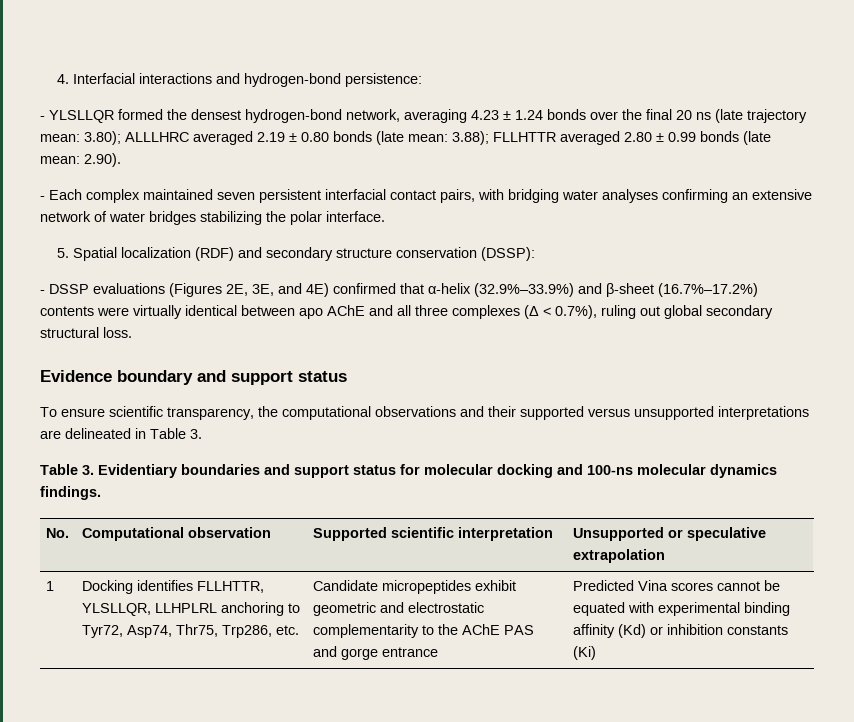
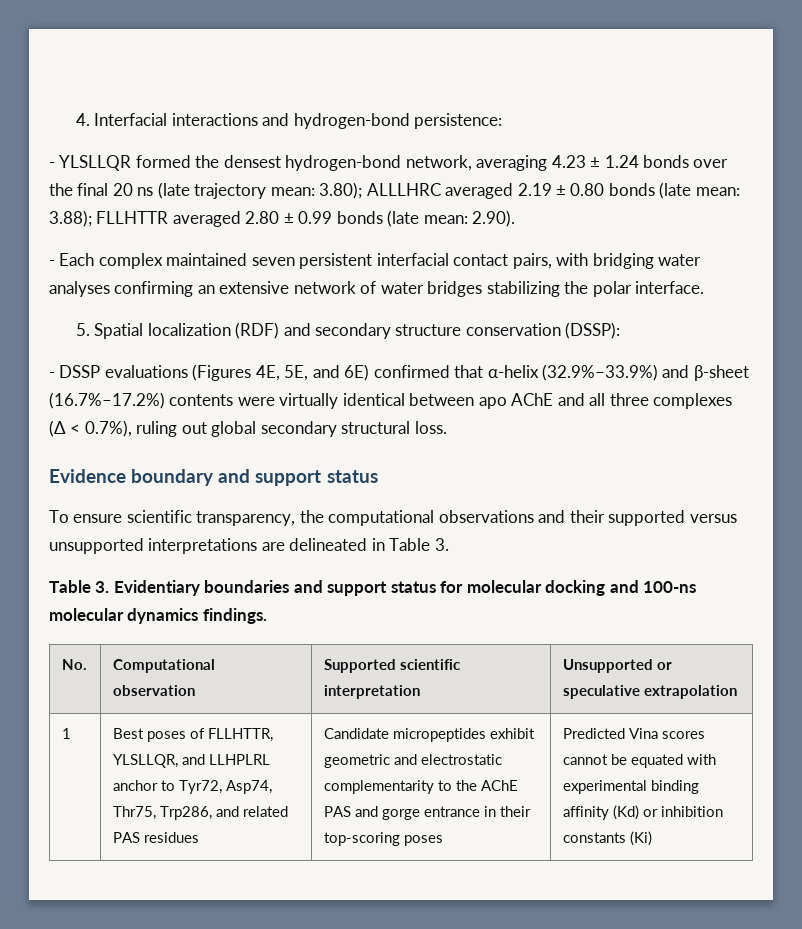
[226,283,329,297] 2E, 3E, and 4E) -> [255,364,370,381] 4E, 5E, and 6E)
[82,580,265,594] [82,602,285,616] Docking identifies FLLHTTR, YLSLLQR, LLHPLRL anchoring -> [112,728,273,742] [112,754,270,768] [112,780,158,791] Best poses of FLLHTTR, YLSLLQR, and LLHPLRL anchor
[276,625,300,635] etc. -> [215,806,288,817] [112,832,199,843] and related PAS residues
(439, 652) none -> [483,806,531,817] [323,832,443,846] in their top-scoring poses

